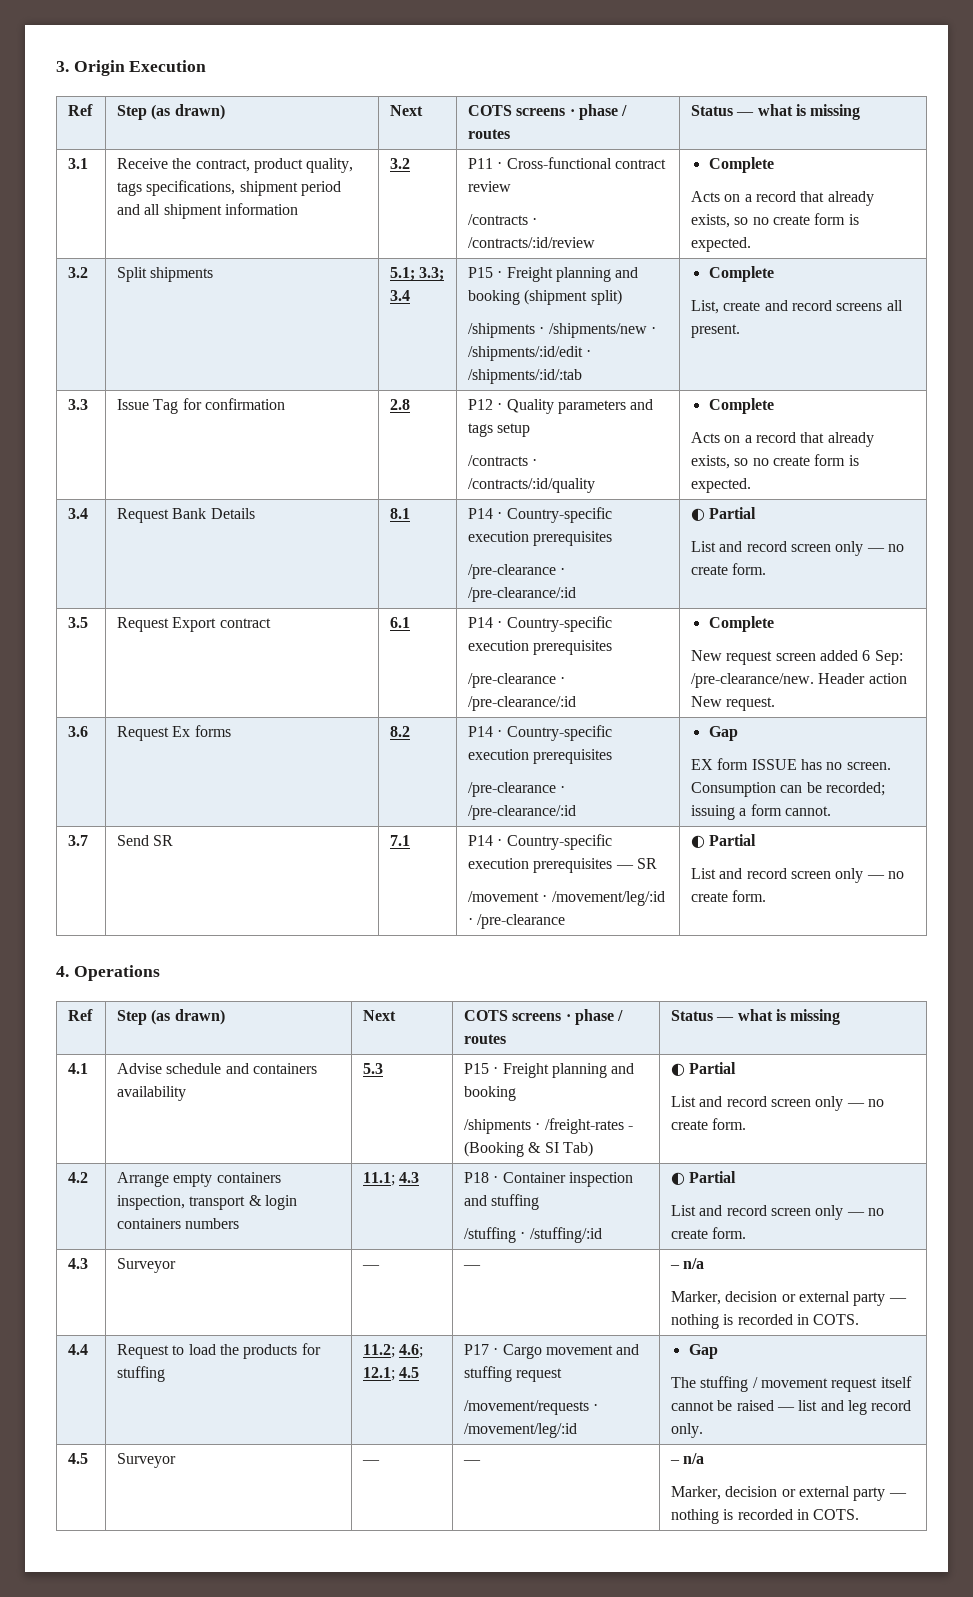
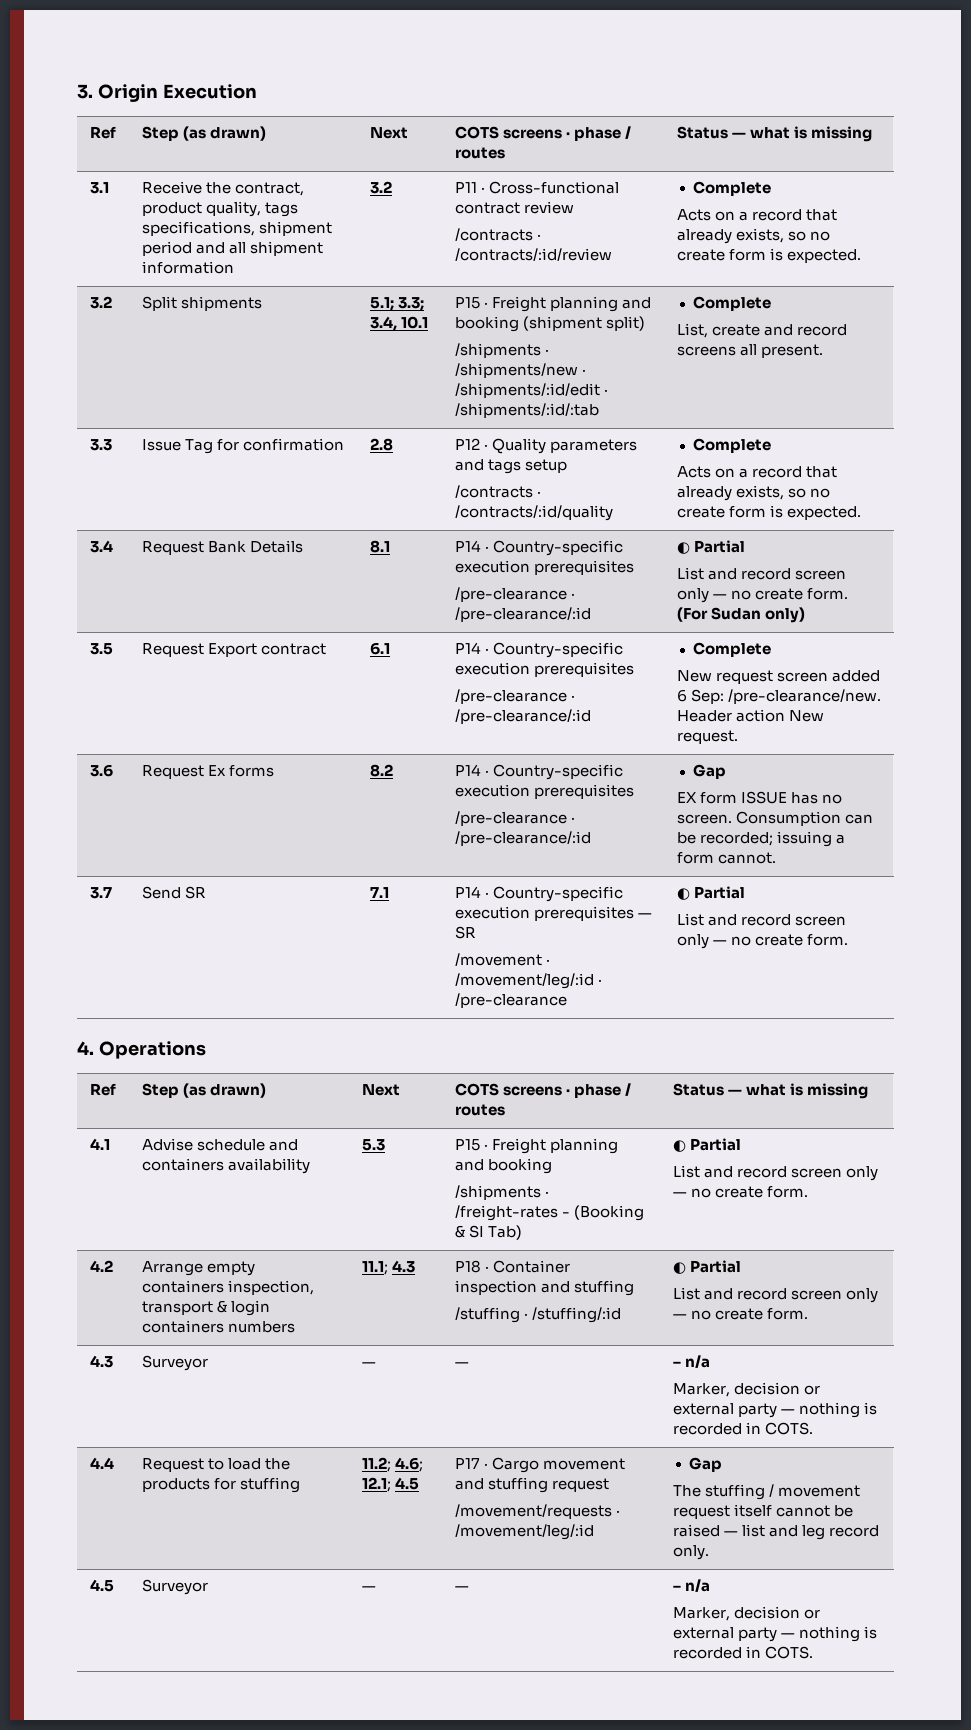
[390,290,411,301] 3.4 -> [369,316,428,331] 3.4, 10.1
(767, 569) none -> [676,607,806,623] (For Sudan only)

